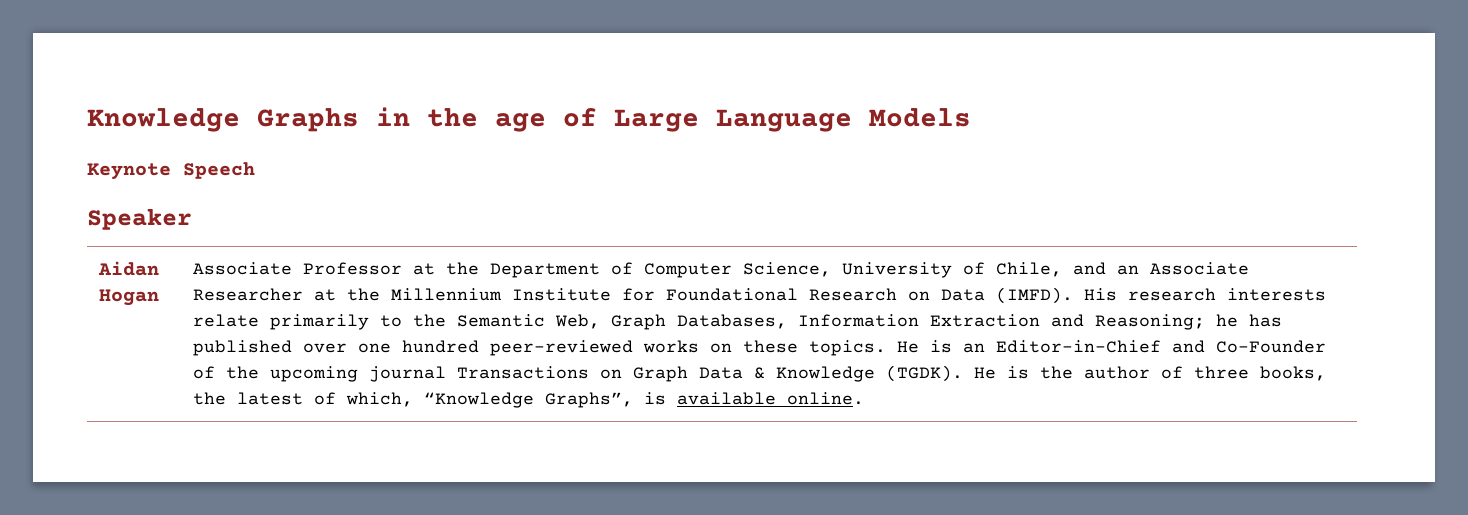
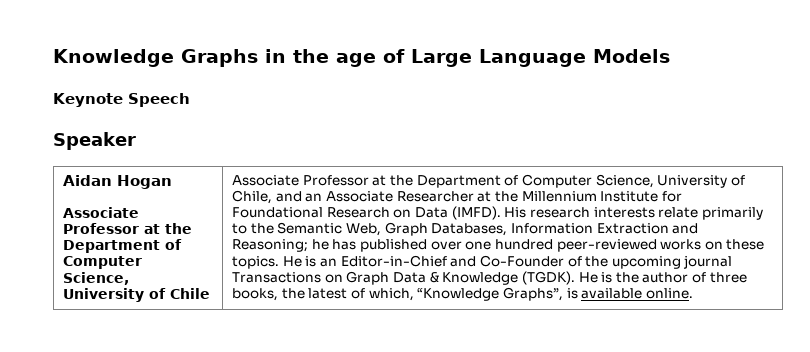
(160, 297) none -> [63,207,140,218] [63,223,193,234] [63,239,183,253] [63,256,143,269] [63,272,130,285] [63,288,211,302] // Associate Professor at the Department of Computer Science, University of Chile

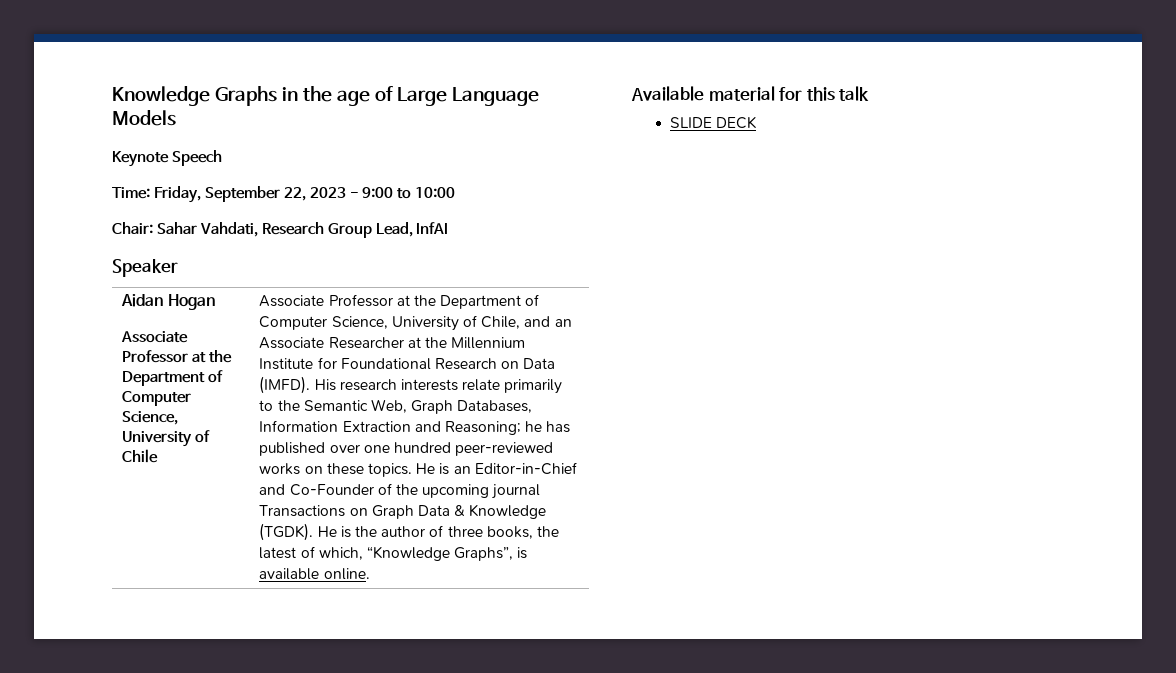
(190, 100) none -> [112,186,456,203] [112,222,449,238] // Time: Friday, September 22, 2023 - 9:00 to 10:00 // Chair: Sahar Vahdati, Research Group Lead, InfAI
(693, 293) none -> [631,86,870,101] [669,116,757,129] // Available material for this talk // SLIDE DECK

